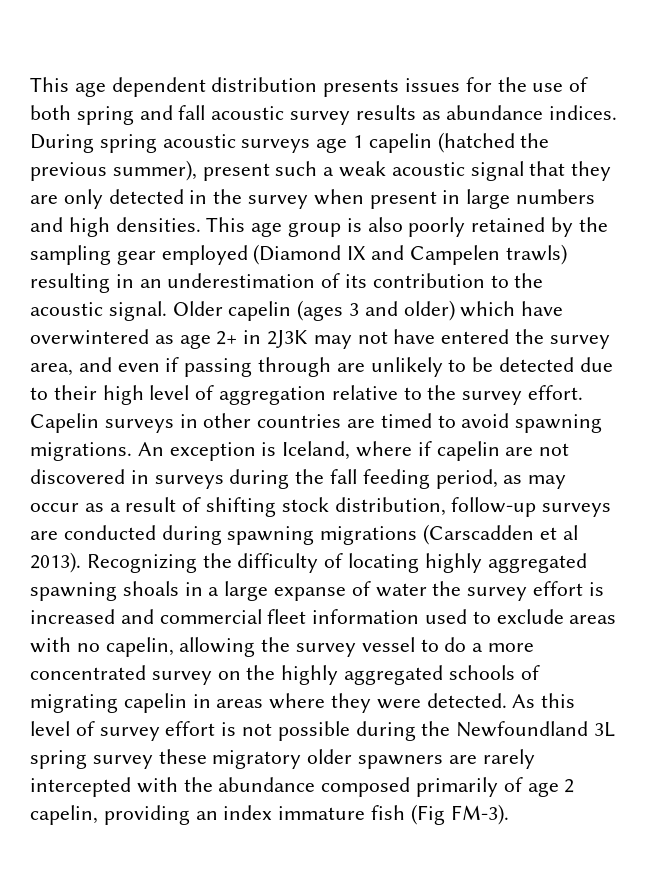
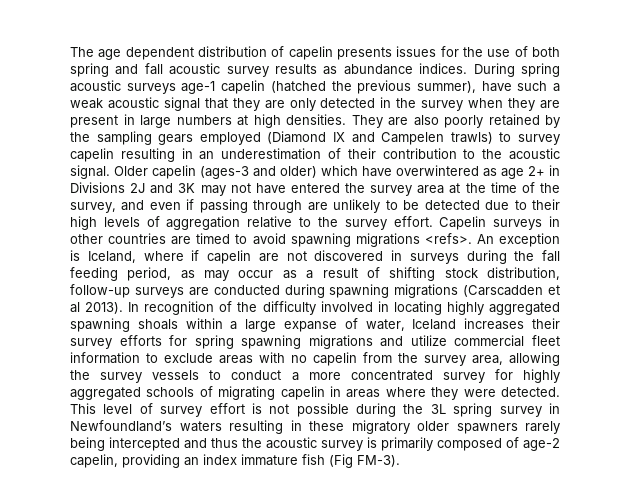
[30,77,69,92] This -> [70,47,94,57] The
(318, 84) none -> [271,46,333,60] of capelin
[316,135,364,153] age 1 -> [181,81,216,94] age-1
[202,163,270,181] present -> [481,81,512,92] have
(364, 197) none -> [508,98,560,111] they are
[30,217,63,232] and -> [237,115,248,126] at
[206,217,362,237] This age group is -> [351,115,408,128] They are
[116,250,156,265] gear -> [158,134,194,145] gears
(567, 254) none -> [499,132,561,145] [70,148,114,162] to survey capelin
[345,274,368,288] its -> [347,148,376,159] their
[297,300,360,321] (ages 3 -> [200,166,249,179] (ages-3
[267,330,309,348] 2J3K -> [70,182,196,194] Divisions 2J and 3K
[30,363,73,376] area, -> [417,182,560,194] [70,202,116,213] area at the time of the survey,
[149,385,190,400] level -> [103,217,140,227] levels
[30,442,132,461] migrations. -> [355,233,472,247] migrations <refs>.
[86,553,344,573] Recognizing the difficulty of -> [128,301,389,315] In recognition of the difficulty involved in
[184,582,203,596] in -> [185,318,223,329] within
[375,581,604,601] [30,609,154,624] water the survey effort is increased and -> [365,318,560,331] [70,335,447,349] water, Iceland increases their survey efforts for spring spawning migrations and utilize
[425,609,468,624] used -> (140, 358) none
[105,637,467,657] capelin, allowing the survey vessel to do -> [313,352,560,366] [70,370,282,383] capelin from the survey area, allowing the survey vessels to conduct
[217,665,276,680] on the -> [494,369,513,380] for
[512,693,576,708] As this -> [70,403,96,414] This
[456,721,589,737] Newfoundland -> (424, 409) none
[158,749,535,769] [30,777,575,797] these migratory older spawners are rarely intercepted with the abundance composed primarily of age 2 -> [548,403,560,414] [70,420,560,434] [70,437,560,451] in Newfoundland’s waters resulting in these migratory older spawners rarely being intercepted and thus the acoustic survey is primarily composed of age-2

